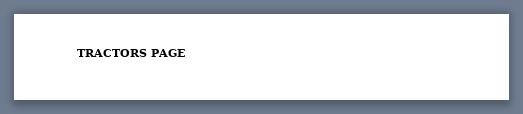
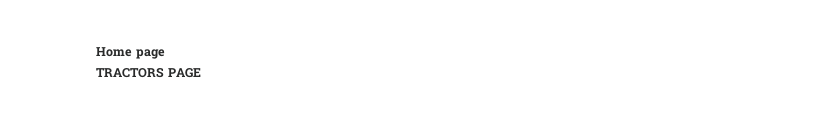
(77, 53) none -> [96,47,165,59] Home page //

